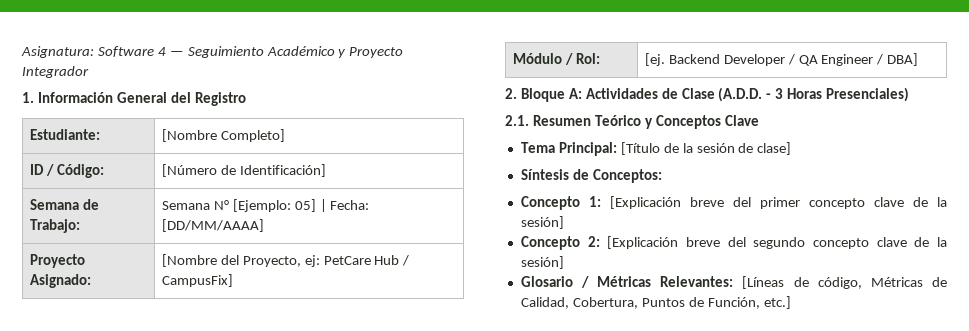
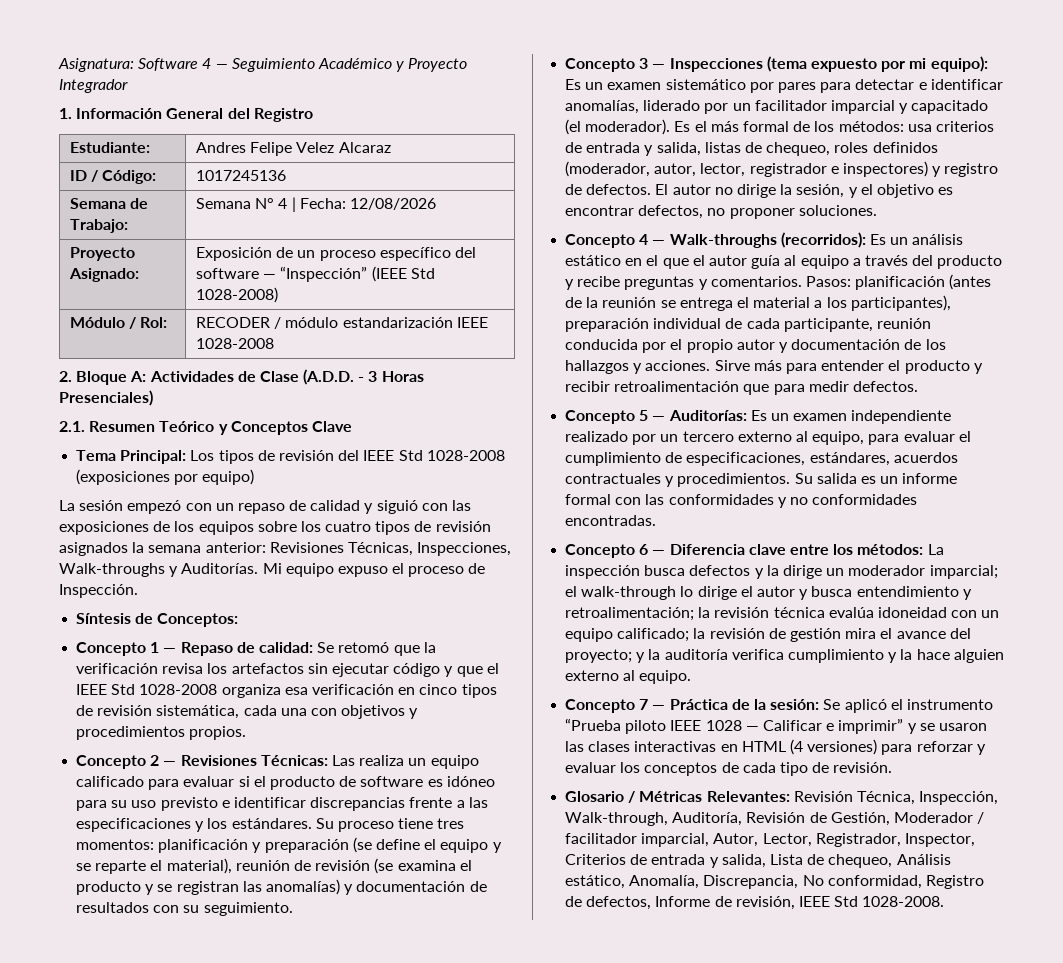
[161,129,285,142] [Nombre Completo] -> [195,142,391,156] Andres Felipe Velez Alcaraz
[161,164,326,177] [Número de Identificación] -> [195,170,286,181] 1017245136
[232,199,316,212] [Ejemplo: 05] -> [278,198,288,209] 4
[161,219,264,232] [DD/MM/AAAA] -> [349,198,436,210] 12/08/2026
[161,254,410,267] [161,274,233,287] [512,53,600,65] [644,53,919,66] [Nombre del Proyecto, ej: PetCare Hub / CampusFix] // Módulo / Rol: | [ej. Backend Developer / QA Engineer / DBA] -> [195,247,476,261] [195,266,435,282] [195,287,278,303] [69,317,168,329] [195,317,488,329] [195,338,274,349] Exposición de un proceso específico del software — “Inspección” (IEEE Std 1028-2008) // Módulo / Rol: | RECODER / módulo estandarización IEEE 1028-2008
[620,142,792,155] [520,169,662,183] [520,196,947,210] [520,216,564,229] [520,236,947,250] [520,256,564,269] [520,276,948,289] [520,296,791,309] [Título de la sesión de clase] // Síntesis de Conceptos: // Concepto 1: [Explicación breve del primer concepto clave de la sesión] // Concepto 2: [Explicación breve del segundo concepto clave de la sesión] // Glosario / Métricas Relevantes: [Líneas de código, Métricas de Calidad, Cobertura, Puntos de Función, etc.] -> [190,450,505,464] [76,469,255,485] [59,500,472,514] [59,521,491,535] [59,542,512,556] [59,563,486,577] [59,584,138,598] [76,613,239,627] [76,642,436,656] [76,663,499,677] [76,684,497,698] [76,705,419,719] [76,726,247,740] [76,755,479,769] [76,776,495,790] [76,797,488,811] [76,818,465,832] [76,837,502,853] [76,858,472,874] [76,879,487,895] [76,902,293,916] [565,56,988,72] [565,79,1003,93] [565,100,989,114] [565,119,994,135] [565,142,938,156] [565,161,999,177] [565,184,954,198] [565,205,877,219] [565,232,964,248] [565,255,1003,269] [565,274,992,290] [565,295,951,311] [565,318,931,332] [565,339,946,353] [565,360,983,374] [565,381,918,395] [565,410,952,424] [565,431,971,445] [565,452,958,466] [565,473,958,487] [565,494,918,508] [565,515,657,526] [565,544,944,558] [565,565,998,579] [565,586,972,600] [565,607,1000,621] [565,628,971,642] [565,649,1004,663] [565,670,692,684] [565,699,993,713] [565,718,987,734] [565,739,986,755] [565,762,893,776] [565,791,999,805] [565,812,985,826] [565,833,975,847] [565,854,951,868] [565,875,984,889] [565,896,945,910] Los tipos de revisión del IEEE Std 1028-2008 (exposiciones por equipo) // La sesión empezó con un repaso de calidad y siguió con las exposiciones de los equipos sobre los cuatro tipos de revisión asignados la semana anterior: Revisiones Técnicas, Inspecciones, Walk-throughs y Auditorías. Mi equipo expuso el proceso de Inspección. // Síntesis de Conceptos: // Concepto 1 — Repaso de calidad: Se retomó que la verificación revisa los artefactos sin ejecutar código y que el IEEE Std 1028-2008 organiza esa verificación en cinco tipos de revisión sistemática, cada una con objetivos y procedimientos propios. // Concepto 2 — Revisiones Técnicas: Las realiza un equipo calificado para evaluar si el producto de software es idóneo para su uso previsto e identificar discrepancias frente a las especificaciones y los estándares. Su proceso tiene tres momentos: planificación y preparación (se define el equipo y se reparte el material), reunión de revisión (se examina el producto y se registran las anomalías) y documentación de resultados con su seguimiento. // Concepto 3 — Inspecciones (tema expuesto por mi equipo): Es un examen sistemático por pares para detectar e identificar anomalías, liderado por un facilitador imparcial y capacitado (el moderador). Es el más formal de los métodos: usa criterios de entrada y salida, listas de chequeo, roles definidos (moderador, autor, lector, registrador e inspectores) y registro de defectos. El autor no dirige la sesión, y el objetivo es encontrar defectos, no proponer soluciones. // Concepto 4 — Walk-throughs (recorridos): Es un análisis estático en el que el autor guía al equipo a través del producto y recibe preguntas y comentarios. Pasos: planificación (antes de la reunión se entrega el material a los participantes), preparación individual de cada participante, reunión conducida por el propio autor y documentación de los hallazgos y acciones. Sirve más para entender el producto y recibir retroalimentación que para medir defectos. // Concepto 5 — Auditorías: Es un examen independiente realizado por un tercero externo al equipo, para evaluar el cumplimiento de especificaciones, estándares, acuerdos contractuales y procedimientos. Su salida es un informe formal con las conformidades y no conformidades encontradas. // Concepto 6 — Diferencia clave entre los métodos: La inspección busca defectos y la dirige un moderador imparcial; el walk-through lo dirige el autor y busca entendimiento y retroalimentación; la revisión técnica evalúa idoneidad con un equipo calificado; la revisión de gestión mira el avance del proyecto; y la auditoría verifica cumplimiento y la hace alguien externo al equipo. // Concepto 7 — Práctica de la sesión: Se aplicó el instrumento “Prueba piloto IEEE 1028 — Calificar e imprimir” y se usaron las clases interactivas en HTML (4 versiones) para reforzar y evaluar los conceptos de cada tipo de revisión. // Glosario / Métricas Relevantes: Revisión Técnica, Inspección, Walk-through, Auditoría, Revisión de Gestión, Moderador / facilitador imparcial, Autor, Lector, Registrador, Inspector, Criterios de entrada y salida, Lista de chequeo, Análisis estático, Anomalía, Discrepancia, No conformidad, Registro de defectos, Informe de revisión, IEEE Std 1028-2008.

